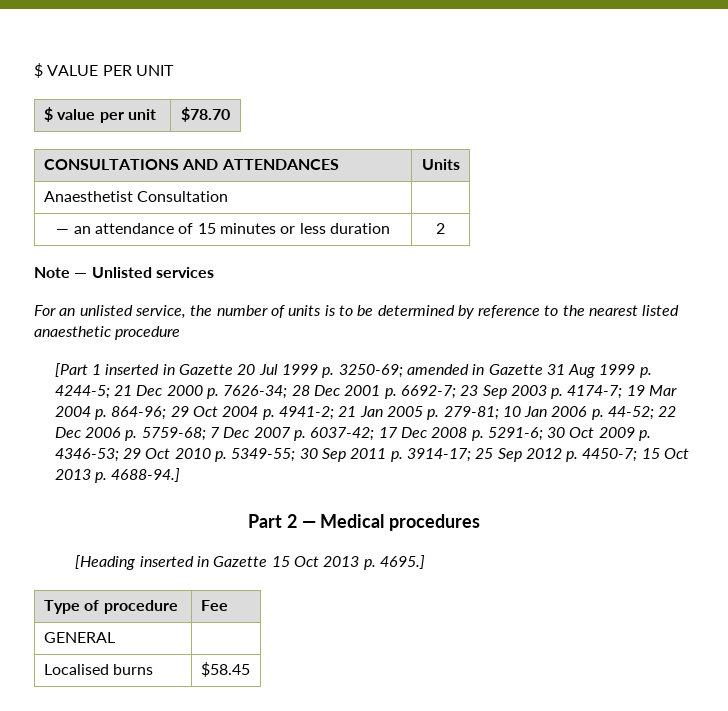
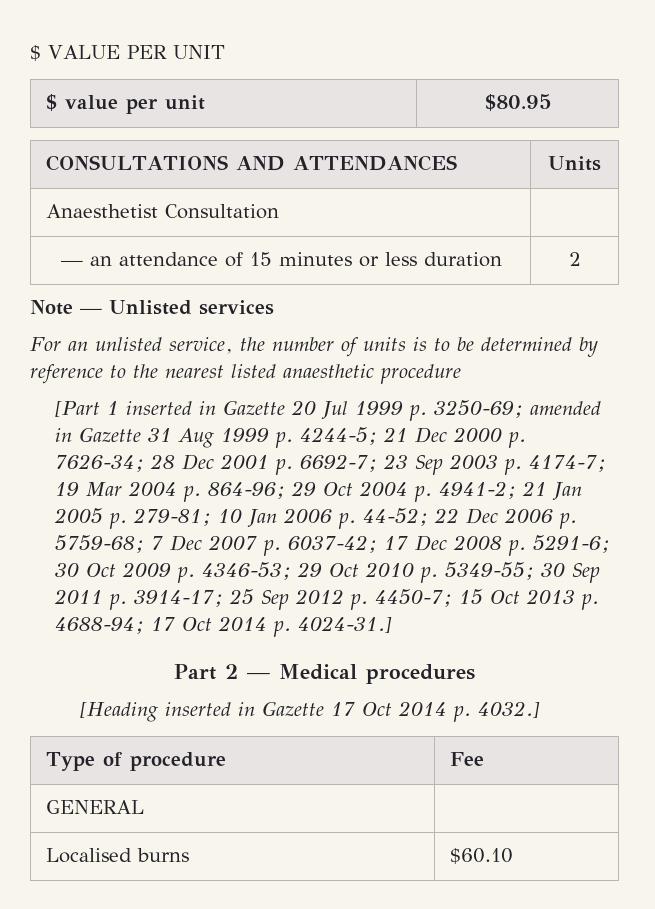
[181,107,230,122] $78.70 -> [484,94,551,111] $80.95
[111,468,181,482] 4688-94.] -> [55,616,393,637] 4688-94; 17 Oct 2014 p. 4024-31.]
[271,555,425,570] 15 Oct 2013 p. 4695.] -> [331,701,541,722] 17 Oct 2014 p. 4032.]
[200,662,250,677] $58.45 -> [449,848,513,864] $60.10

